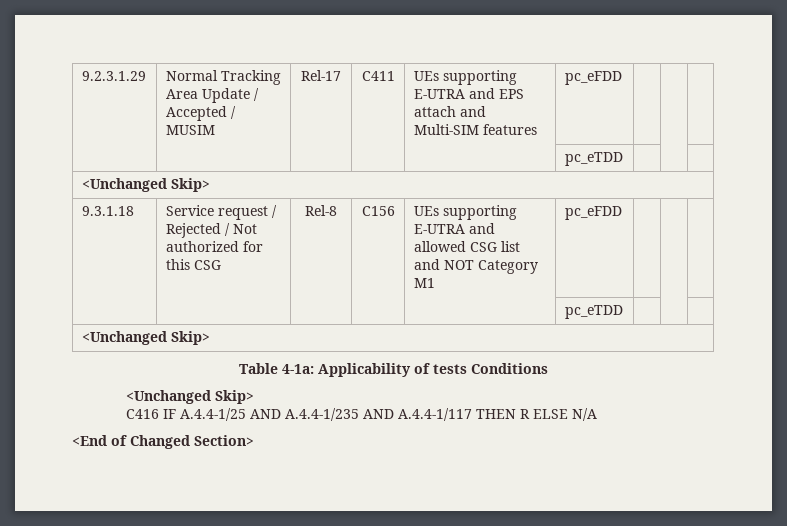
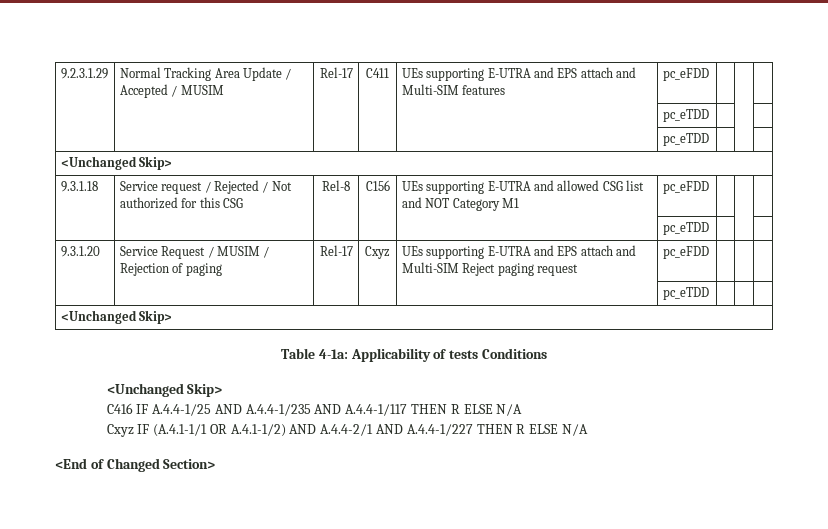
(623, 159) none -> [662,133,709,146] // | | | | | pc_eTDD | | |
(623, 312) none -> [60,246,100,257] [119,246,270,259] [119,263,222,276] [319,245,353,256] [365,246,390,259] [401,245,637,259] [401,262,578,276] [662,246,709,259] [662,287,709,300] // 9.3.1.20 | Service Request / MUSIM / Rejection of paging | Rel-17 | Cxyz | UEs supporting E-UTRA and EPS attach and Multi-SIM Reject paging request | pc_eFDD | | | // | | | | | pc_eTDD | | |
(598, 414) none -> [106,424,588,437] // Cxyz IF (A.4.1-1/1 OR A.4.1-1/2) AND A.4.4-2/1 AND A.4.4-1/227 THEN R ELSE N/A

